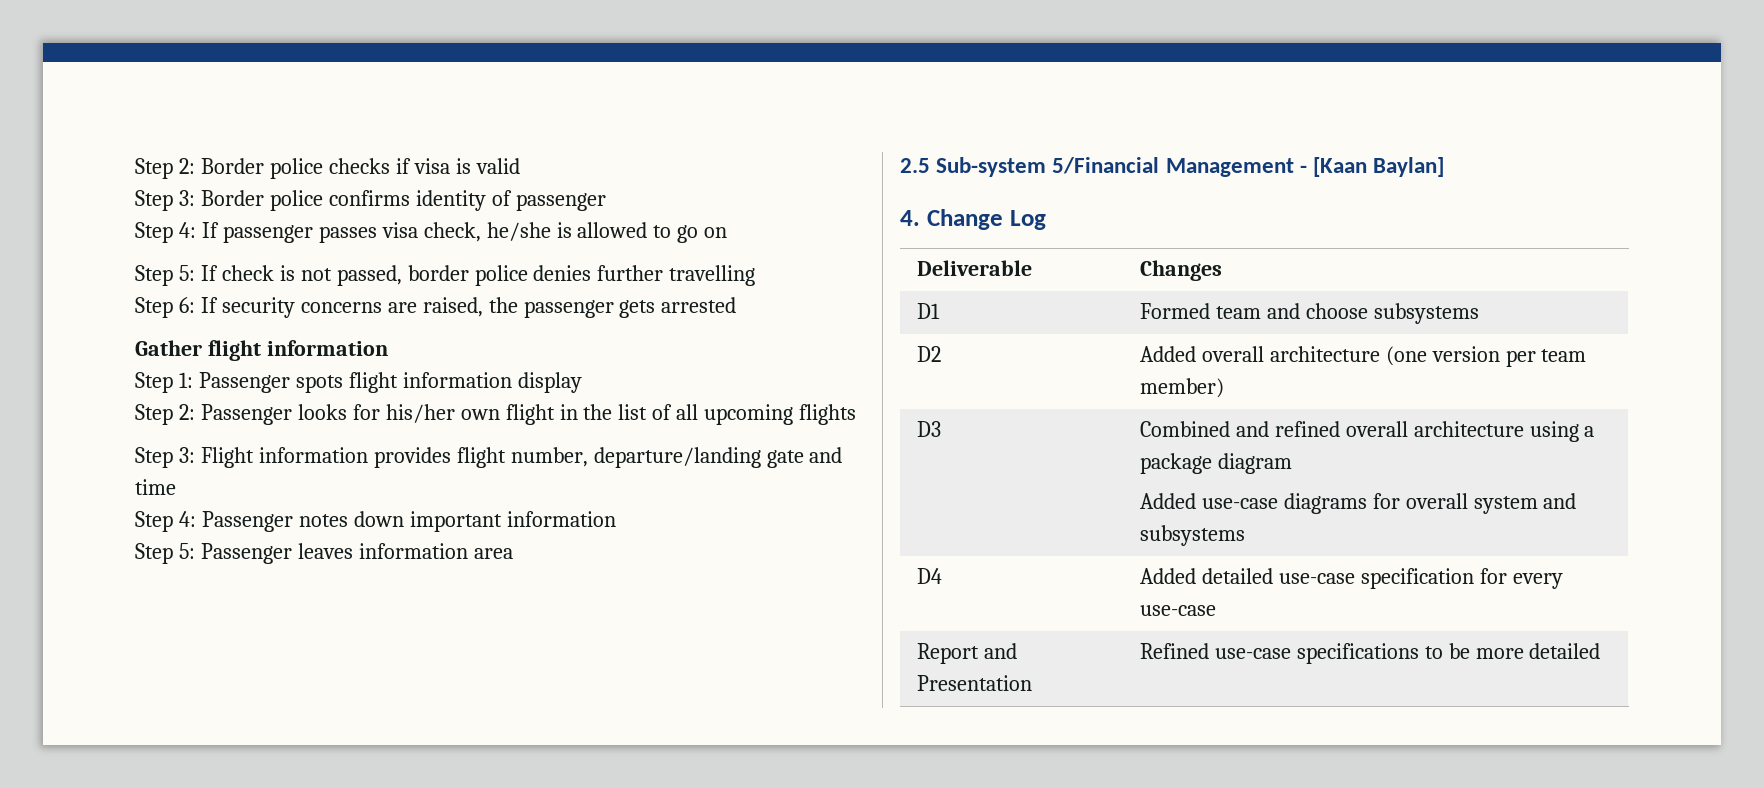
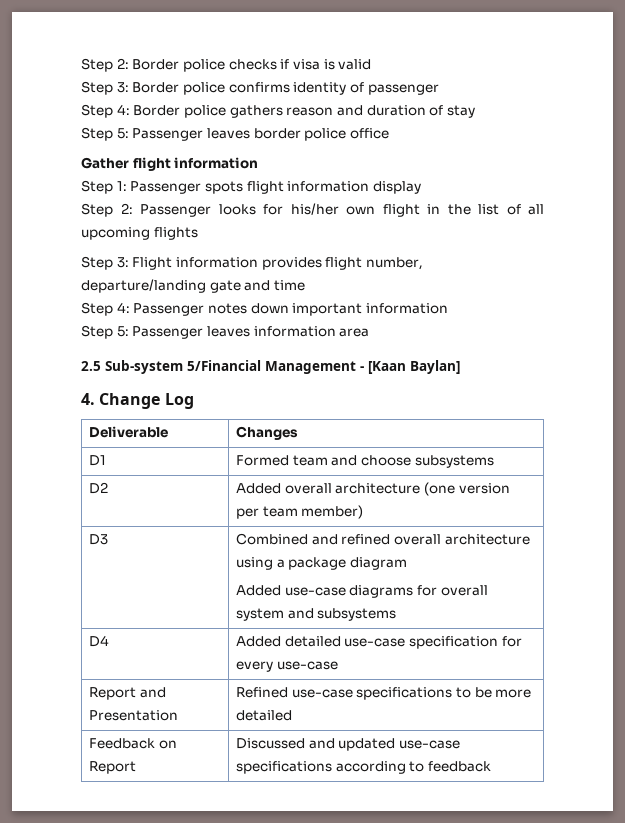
[201,222,728,243] [135,265,756,286] [135,297,737,318] If passenger passes visa check, he/she is allowed to go on // Step 5: If check is not passed, border police denies further travelling // Step 6: If security concerns are raised, the passenger gets arrested -> [133,105,475,118] [81,127,389,141] Border police gathers reason and duration of stay // Step 5: Passenger leaves border police office
(1601, 651) none -> [89,738,177,749] [89,761,137,774] [236,738,461,751] [236,761,492,774] // Feedback on Report | Discussed and updated use-case specifications according to feedback

